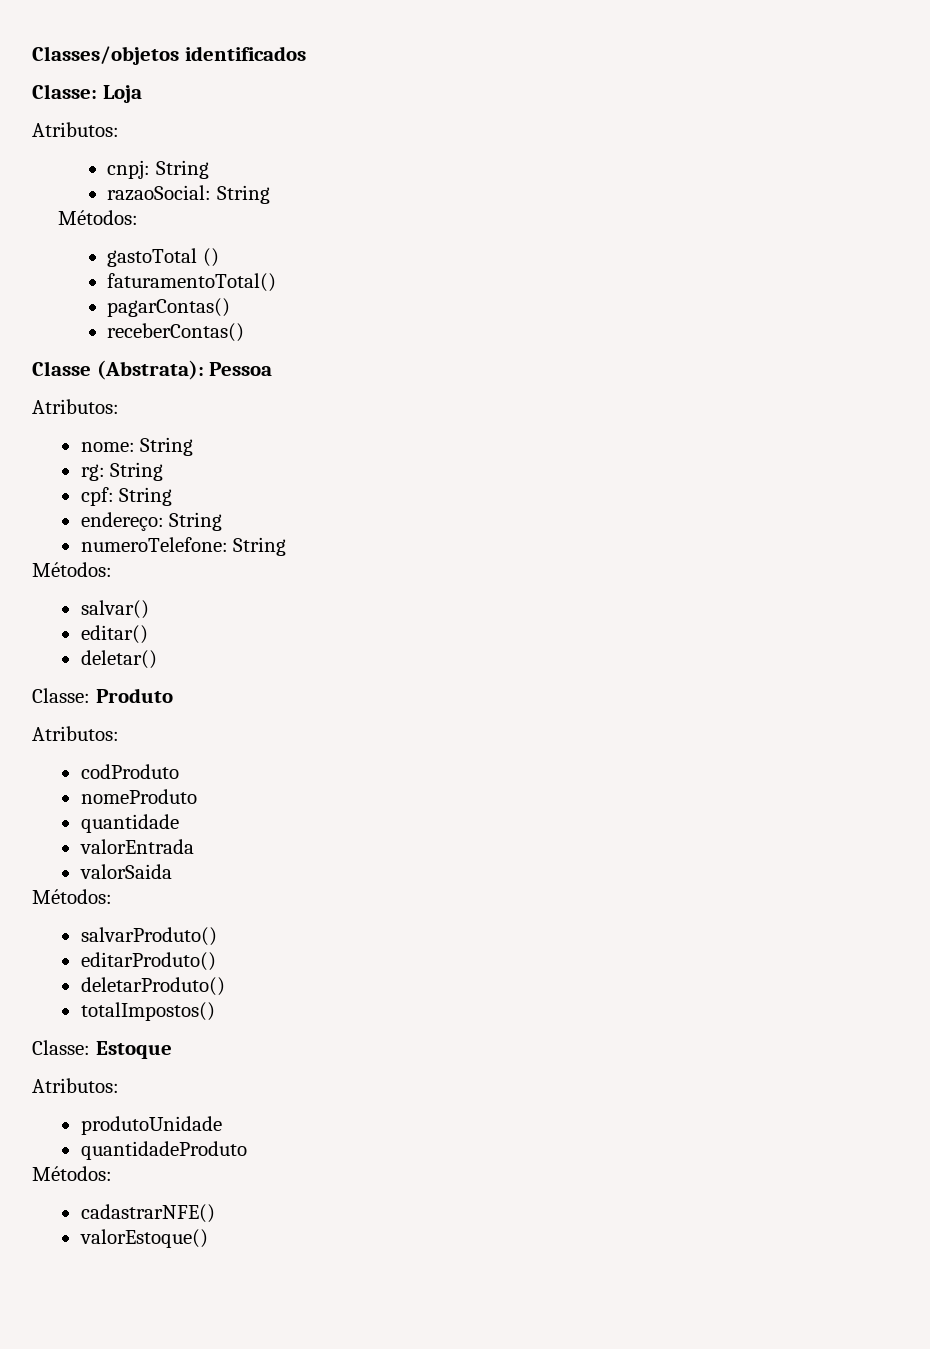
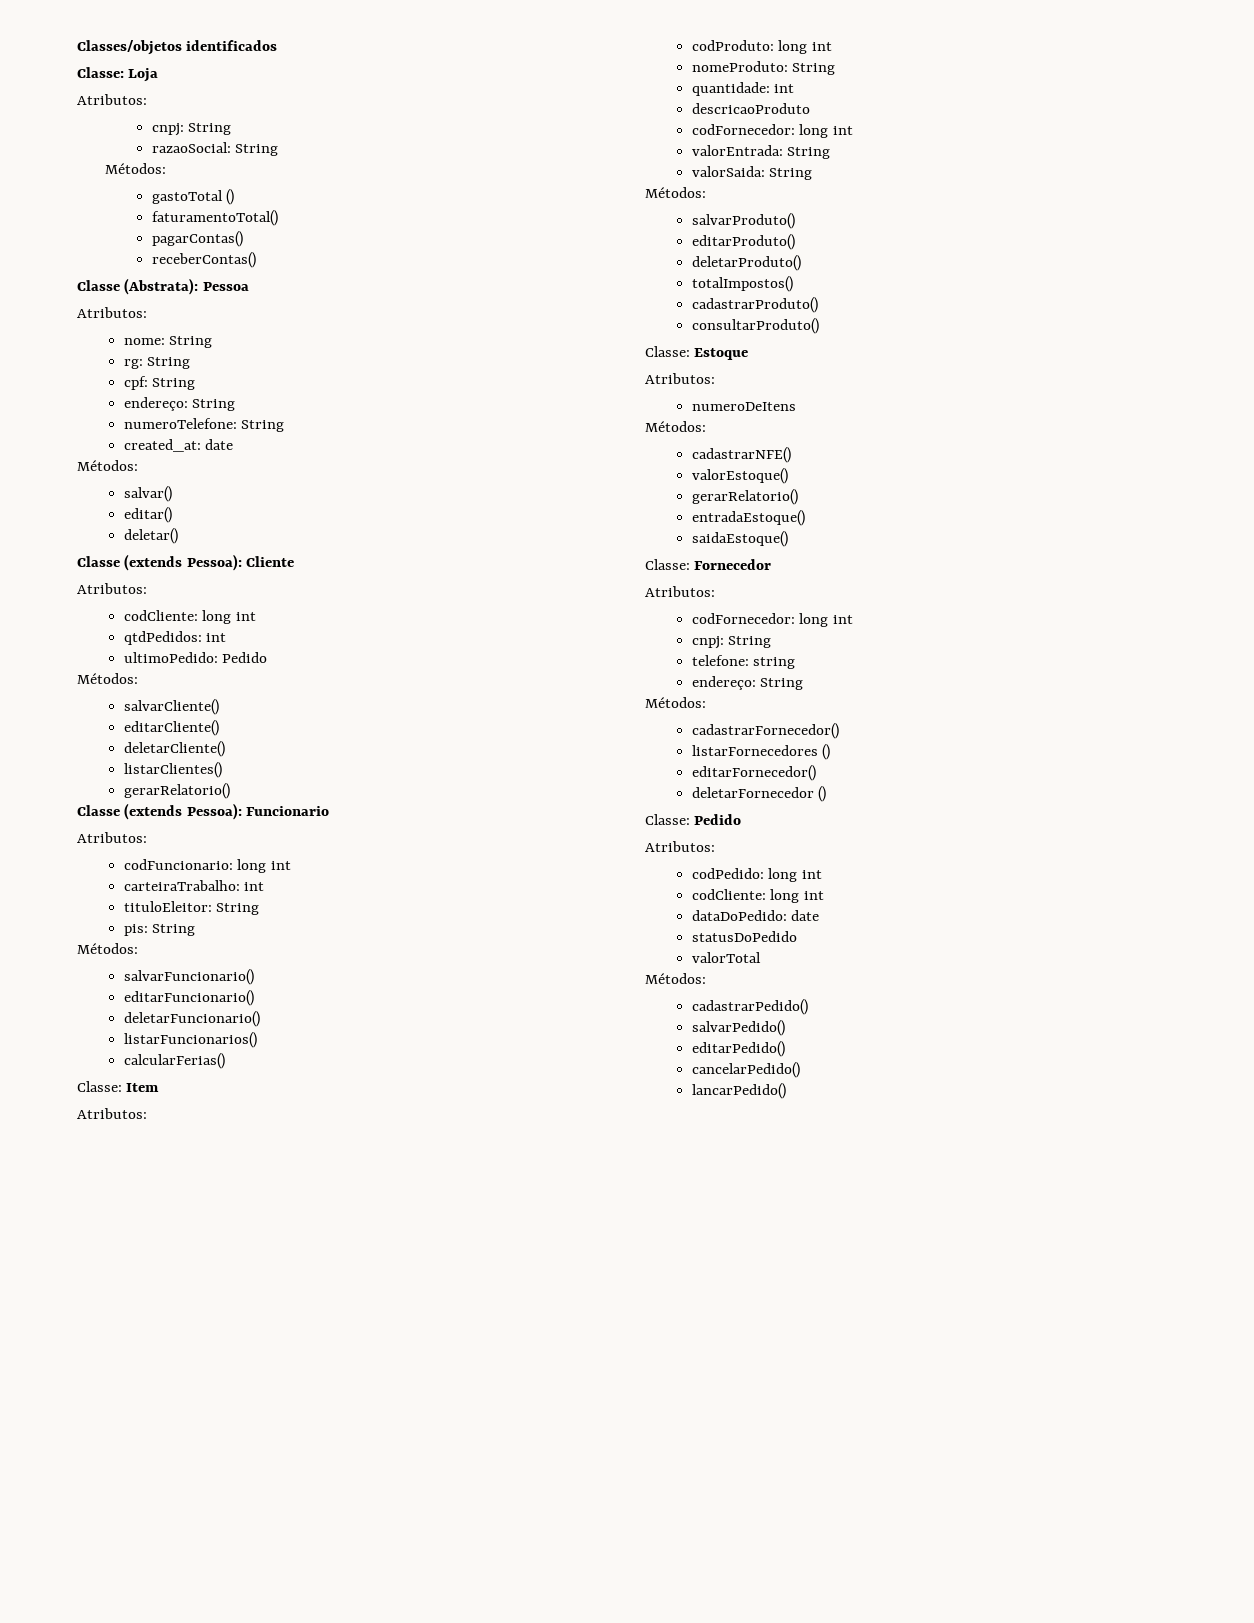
(287, 546) none -> [123,439,234,452] // created_at: date
[32,688,173,703] [32,726,119,741] [80,764,179,779] [80,789,197,804] [80,814,179,833] [79,839,194,854] [79,864,172,879] Classe: Produto // Atributos: // codProduto // nomeProduto // quantidade // valorEntrada // valorSaida -> [77,554,295,571] [77,583,147,594] [123,610,256,624] [123,631,227,645] [123,652,268,663] [77,673,138,684] [123,699,219,715] [123,720,219,736] [123,741,225,757] [123,762,222,778] [123,783,230,799] [77,803,330,820] [77,832,147,843] [123,859,291,873] [123,880,265,891] [123,901,260,915] [123,924,196,936] [77,943,138,954] [123,969,254,985] [123,990,254,1006] [123,1011,260,1027] [123,1032,257,1048] [123,1053,225,1069] [77,1081,160,1092] [77,1108,147,1119] [691,40,832,54] [691,61,836,75] [691,82,795,96] [691,103,810,114] [691,124,853,138] [691,145,831,159] [691,166,813,180] Classe (extends Pessoa): Cliente // Atributos: // codCliente: long int // qtdPedidos: int // ultimoPedido: Pedido // Métodos: // salvarCliente() // editarCliente() // deletarCliente() // listarClientes() // gerarRelatorio() // Classe (extends Pessoa): Funcionario // Atributos: // codFuncionario: long int // carteiraTrabalho: int // tituloEleitor: String // pis: String // Métodos: // salvarFuncionario() // editarFuncionario() // deletarFuncionario() // listarFuncionarios() // calcularFerias() // Classe: Item // Atributos: // codProduto: long int // nomeProduto: String // quantidade: int // descricaoProduto // codFornecedor: long int // valorEntrada: String // valorSaida: String
(215, 1011) none -> [691,297,818,313] [691,318,819,334] // cadastrarProduto() // consultarProduto()
[80,1116,222,1135] [80,1141,247,1160] produtoUnidade // quantidadeProduto -> [691,402,796,411] numeroDeItens
(208, 1238) none -> [691,489,798,505] [691,510,805,526] [691,531,788,547] [645,559,772,570] [645,586,715,597] [691,613,853,627] [691,636,772,649] [691,655,796,669] [691,676,804,690] [645,697,706,708] [691,723,839,739] [691,744,831,760] [691,765,816,781] [691,786,827,802] [645,814,742,825] [645,841,715,852] [691,868,822,882] [691,889,824,903] [691,910,820,921] [691,931,797,942] [691,952,761,963] [645,973,706,984] [691,999,808,1015] [691,1020,785,1036] [691,1041,785,1057] [691,1062,800,1078] [691,1083,786,1099] // gerarRelatorio() // entradaEstoque() // saidaEstoque() // Classe: Fornecedor // Atributos: // codFornecedor: long int // cnpj: String // telefone: string // endereço: String // Métodos: // cadastrarFornecedor() // listarFornecedores () // editarFornecedor() // deletarFornecedor () // Classe: Pedido // Atributos: // codPedido: long int // codCliente: long int // dataDoPedido: date // statusDoPedido // valorTotal // Métodos: // cadastrarPedido() // salvarPedido() // editarPedido() // cancelarPedido() // lancarPedido()

